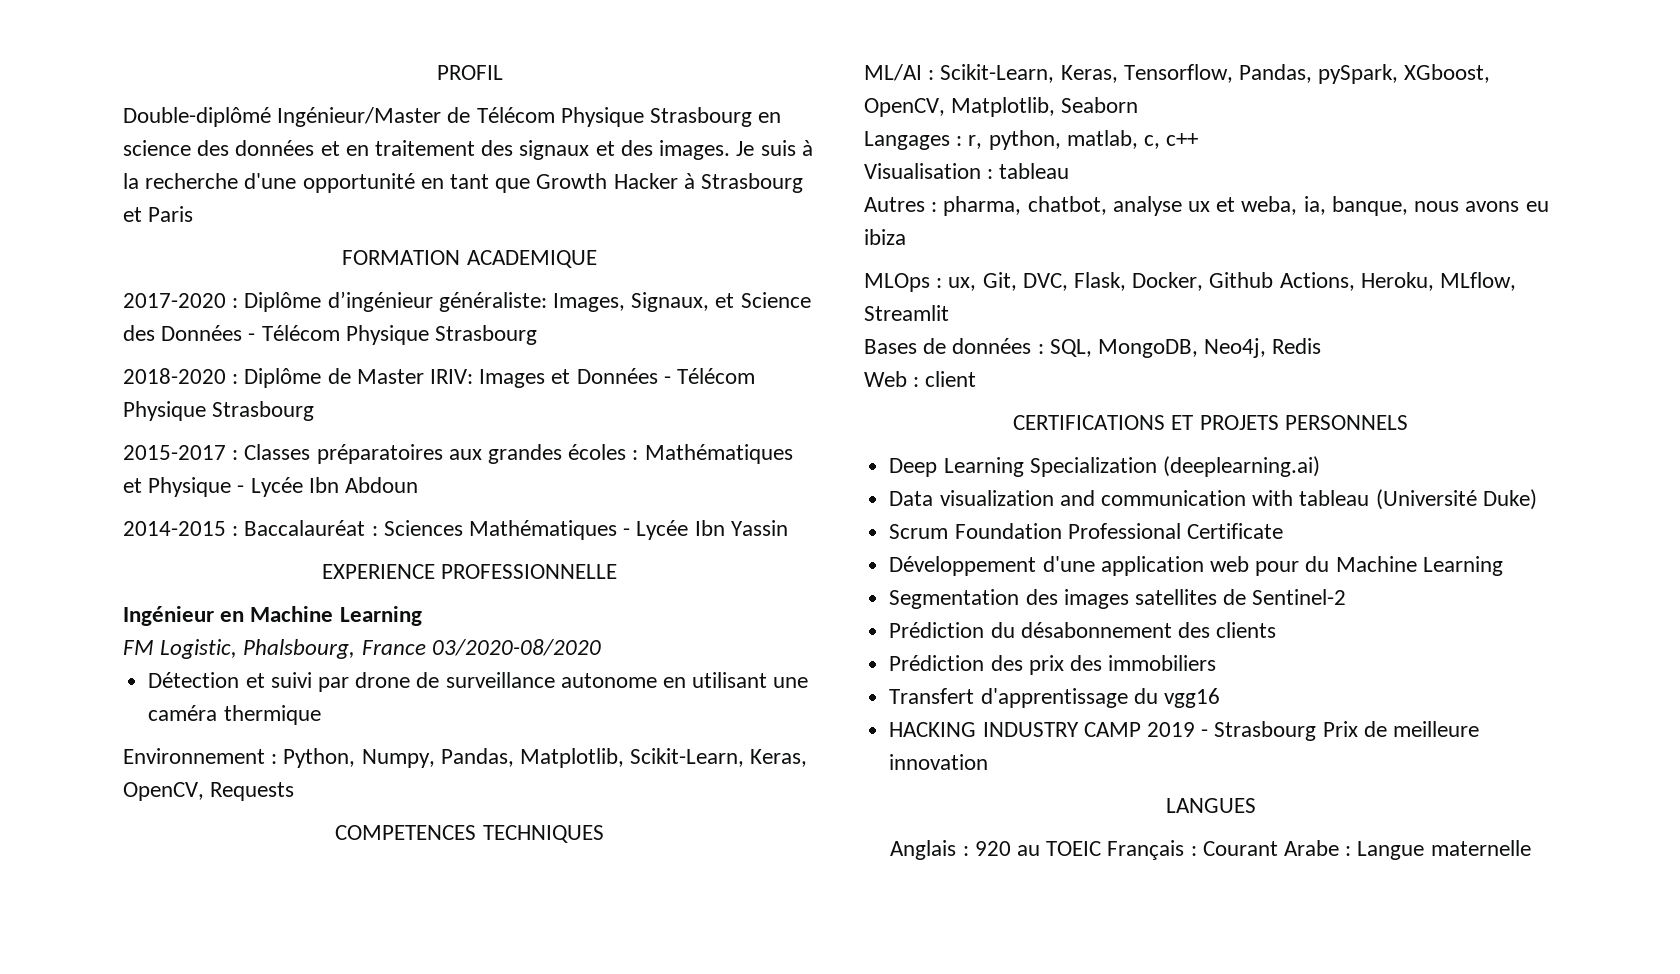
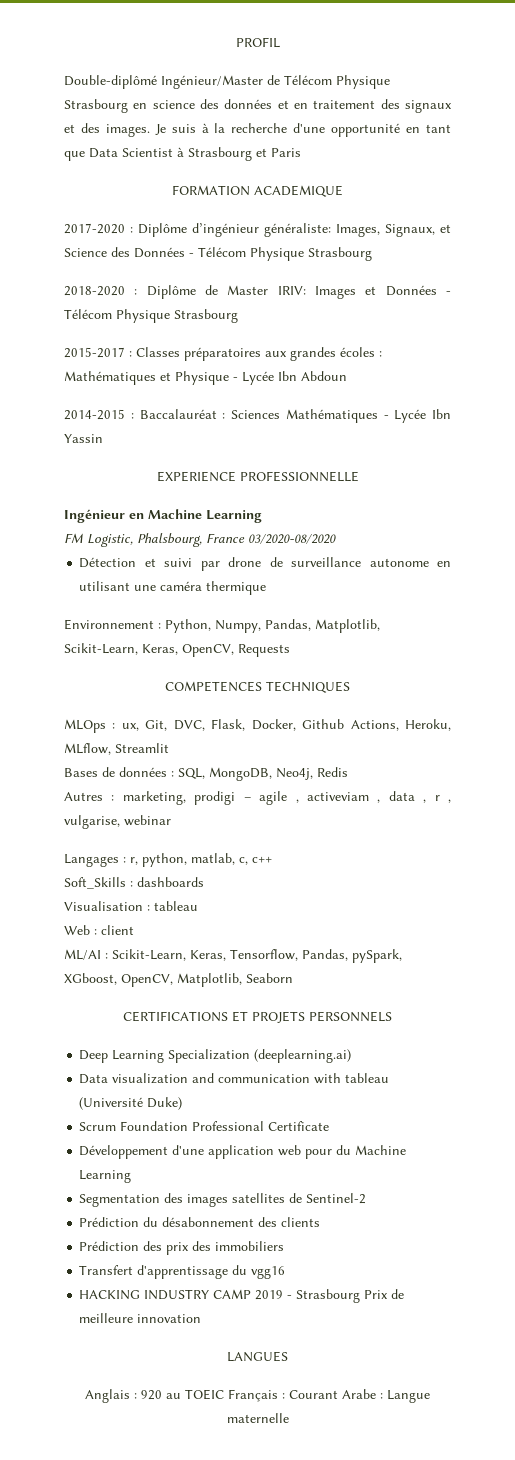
[536,173,678,189] Growth Hacker -> [89,148,173,158] Data Scientist
[864,64,1491,84] [864,97,1139,117] [864,130,1199,150] [864,163,1070,179] [864,196,1549,216] [864,229,906,245] // ML/AI : Scikit-Learn, Keras, Tensorflow, Pandas, pySpark, XGboost, OpenCV, Matplotlib, Seaborn // Langages : r, python, matlab, c, c++ // Visualisation : tableau // Autres : pharma, chatbot, analyse ux et weba, ia, banque, nous avons eu ibiza -> (350, 687) none
[864,371,977,387] Web : client -> [64,791,452,805] [64,815,171,829] [64,853,272,867] [64,877,204,889] [64,901,198,911] [64,925,134,935] [64,949,402,963] [64,973,293,987] Autres : marketing, prodigi – agile , activeviam , data , r , vulgarise, webinar // Langages : r, python, matlab, c, c++ // Soft_Skills : dashboards // Visualisation : tableau // Web : client // ML/AI : Scikit-Learn, Keras, Tensorflow, Pandas, pySpark, XGboost, OpenCV, Matplotlib, Seaborn

